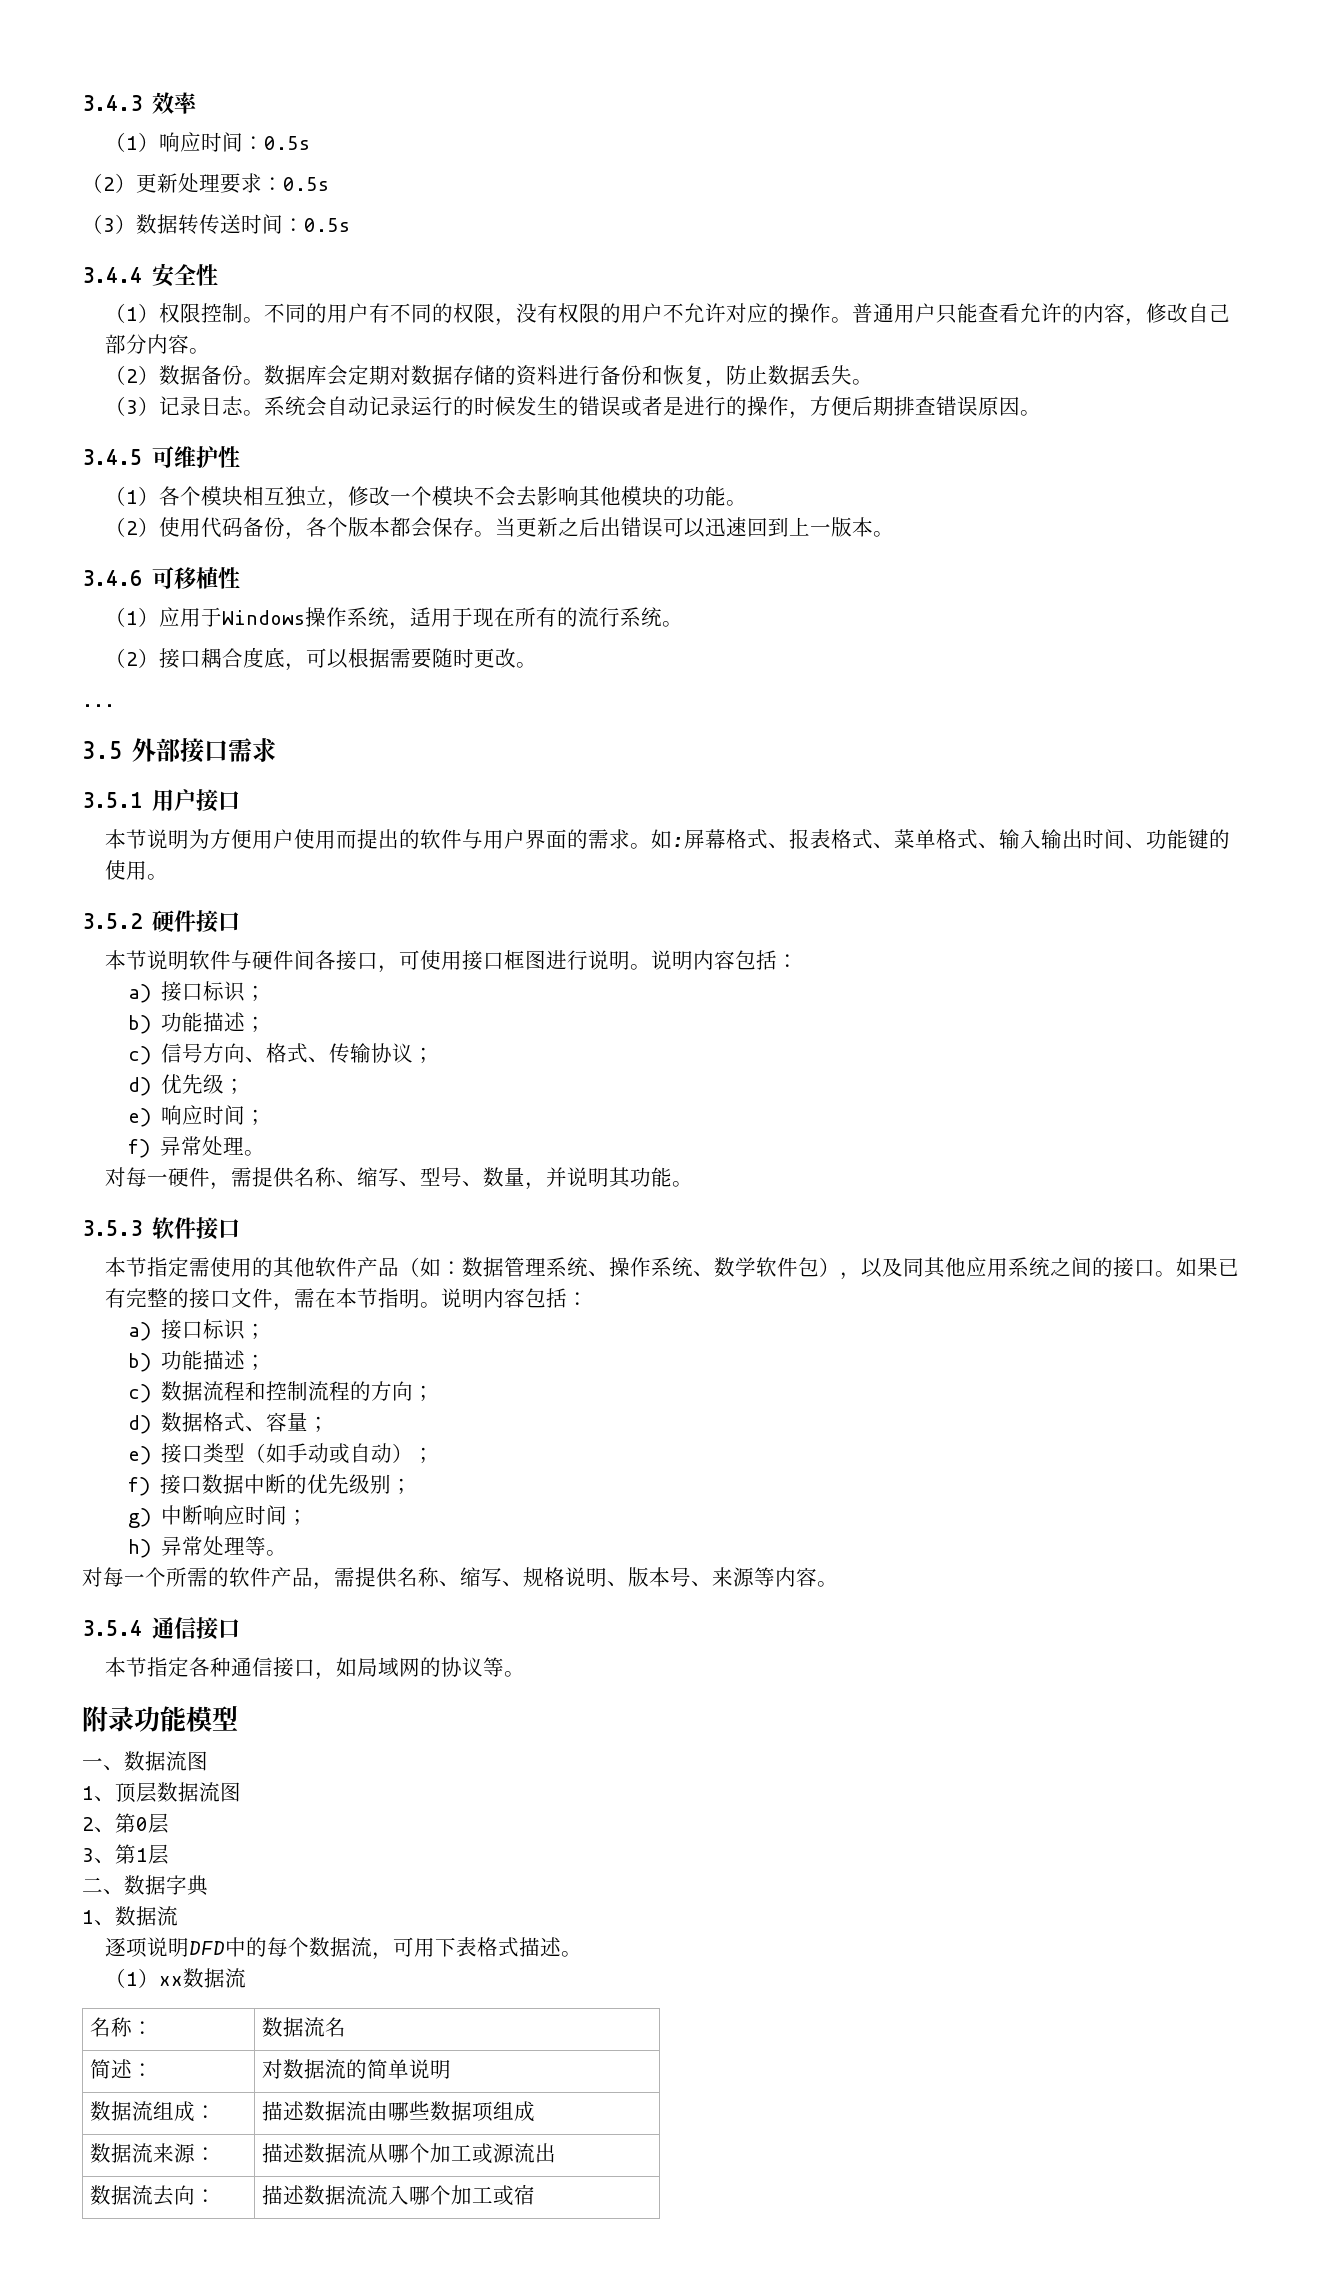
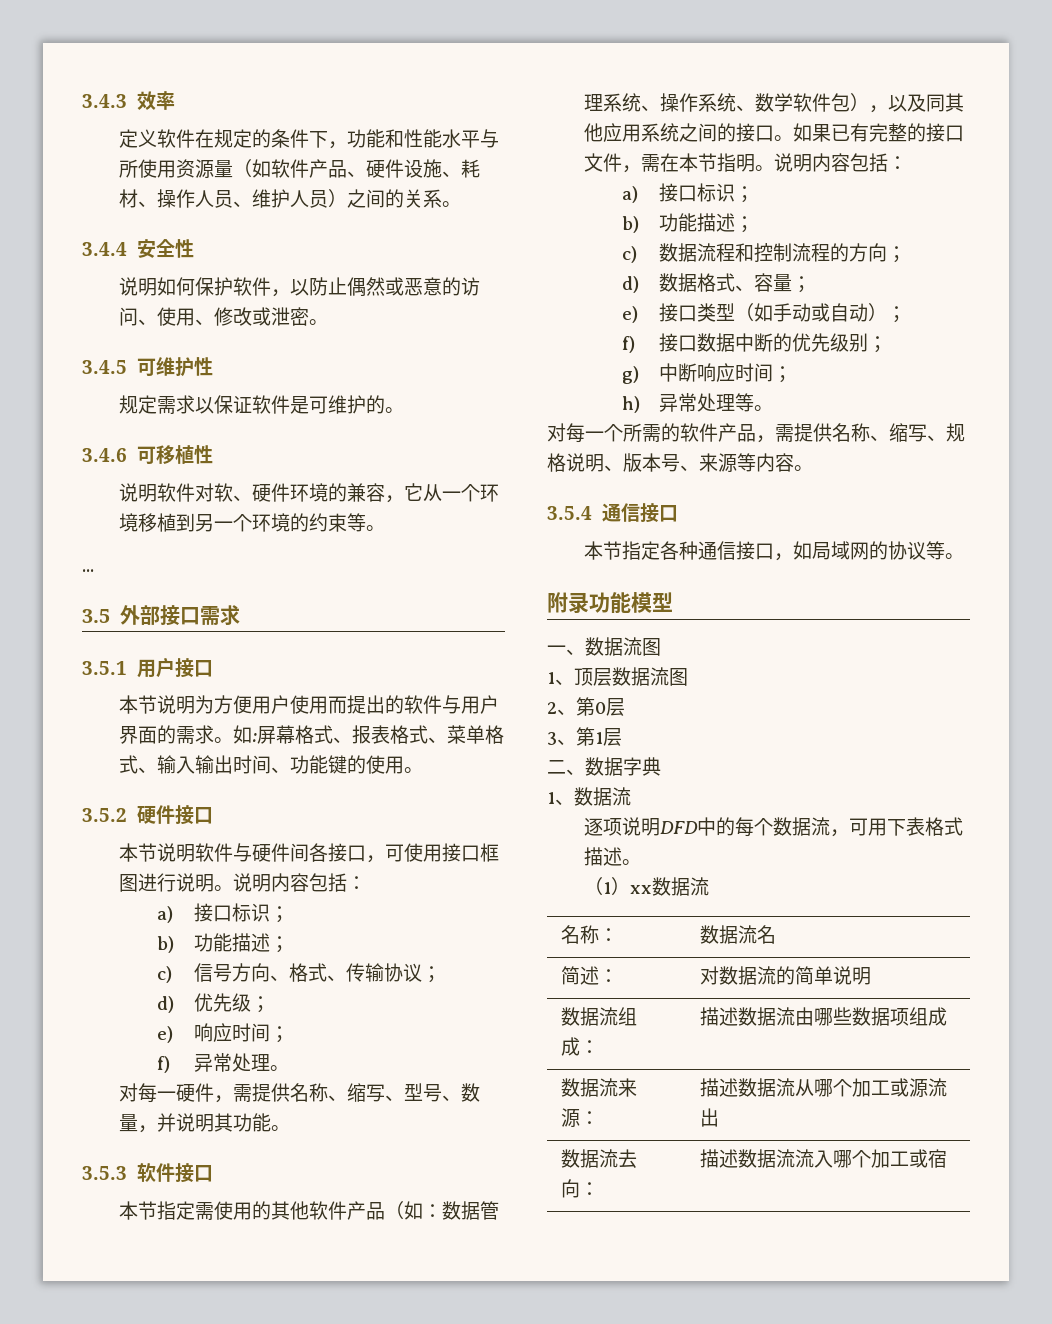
[104,132,310,152] [82,173,329,194] [82,214,350,235] [82,263,219,287] [104,303,1230,326] [104,334,210,354] [104,365,873,388] [104,396,1041,419] [82,446,241,468] [104,486,747,509] [104,517,894,540] [82,567,241,589] [104,607,683,630] [104,647,516,671] （1）响应时间：0.5s // （2）更新处理要求：0.5s // （3）数据转传送时间：0.5s // 3.4.4安全性 // （1）权限控制。不同的用户有不同的权限，没有权限的用户不允许对应的操作。普通用户只能查看允许的内容，修改自己部分内容。 // （2）数据备份。数据库会定期对数据存储的资料进行备份和恢复，防止数据丢失。 // （3）记录日志。系统会自动记录运行的时候发生的错误或者是进行的操作，方便后期排查错误原因。 // 3.4.5可维护性 // （1）各个模块相互独立，修改一个模块不会去影响其他模块的功能。 // （2）使用代码备份，各个版本都会保存。当更新之后出错误可以迅速回到上一版本。 // 3.4.6可移植性 // （1）应用于Windows操作系统，适用于现在所有的流行系统。 // （2）接口耦合度底，可以根据需要随时更改 -> [119,129,500,149] [119,159,481,179] [119,189,462,208] [82,239,194,258] [119,277,481,297] [119,307,329,326] [82,357,213,377] [119,395,405,414] [82,445,213,464] [119,483,500,503] [119,513,367,532] 定义软件在规定的条件下，功能和性能水平与所使用资源量（如软件产品、硬件设施、耗材、操作人员、维护人员）之间的关系。 // 3.4.4安全性 // 说明如何保护软件，以防止偶然或恶意的访问、使用、修改或泄密。 // 3.4.5可维护性 // 规定需求以保证软件是可维护的。 // 3.4.6可移植性 // 说明软件对软、硬件环境的兼容，它从一个环境移植到另一个环境的约束等

